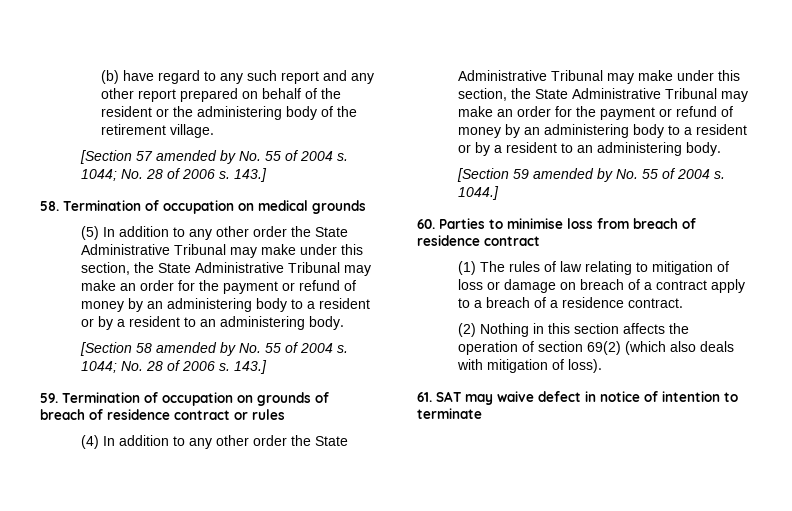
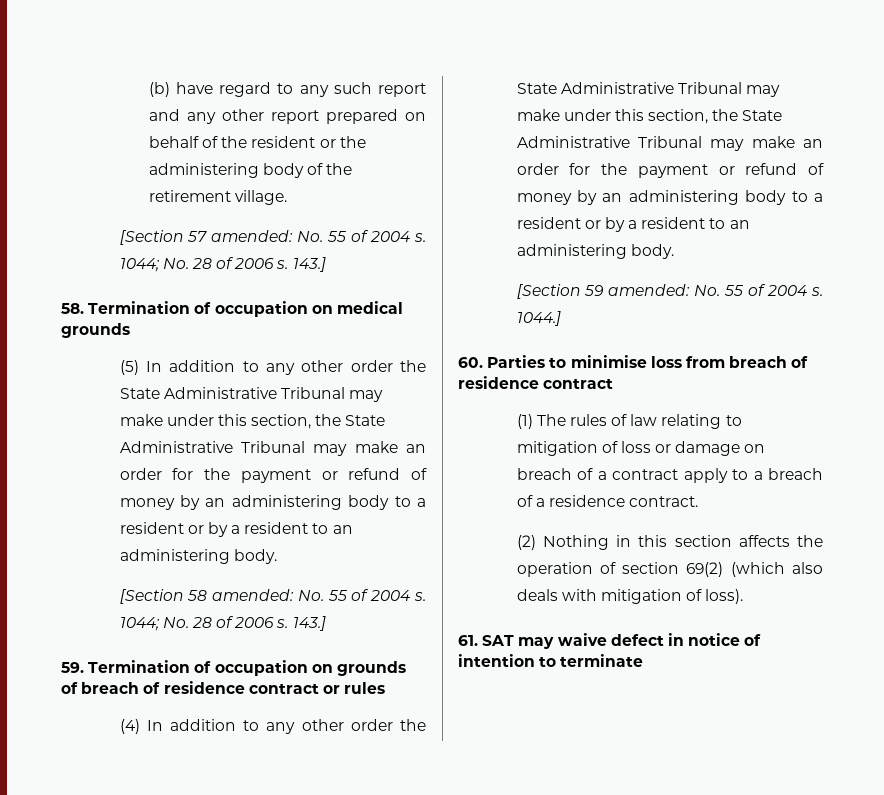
[155,150,236,164] amended by -> [211,230,294,242] amended:
[155,342,236,356] amended by -> [212,589,295,601] amended:
[532,168,613,182] amended by -> [608,284,691,296] amended:

